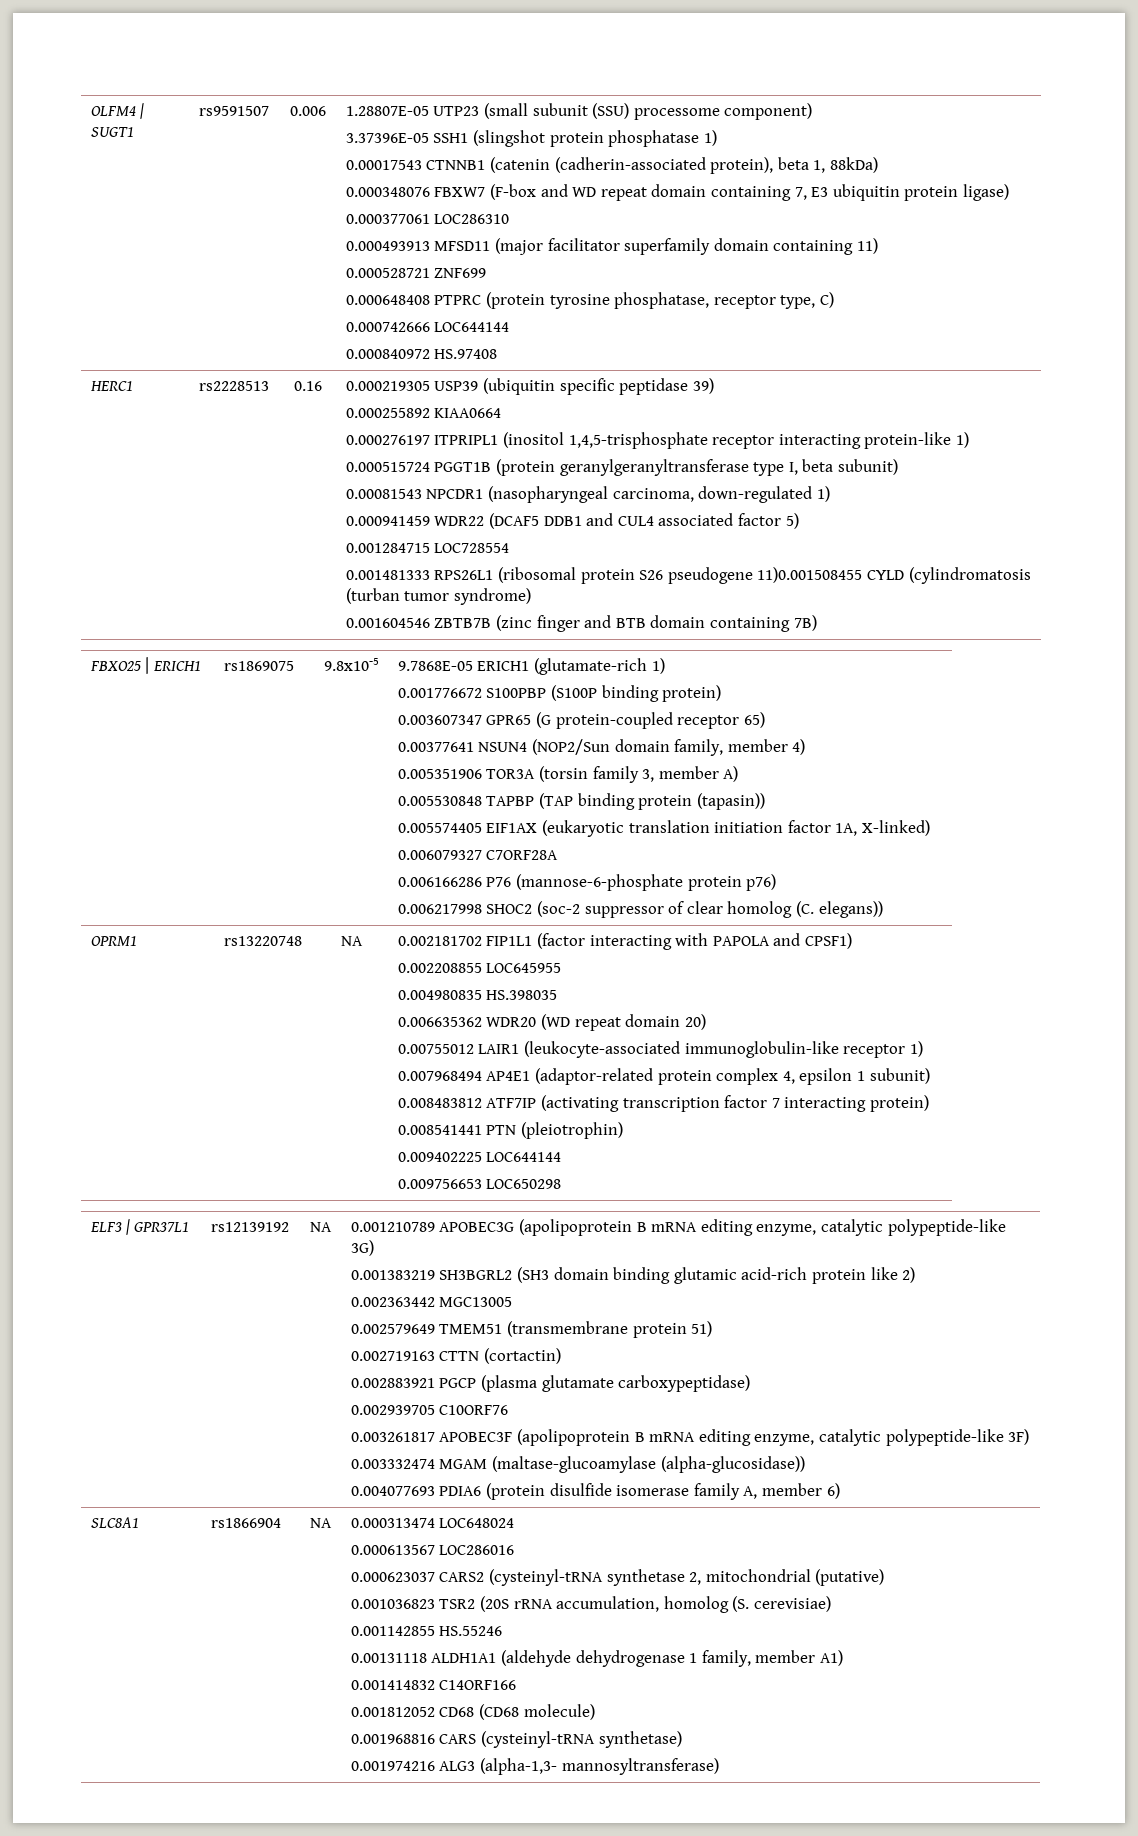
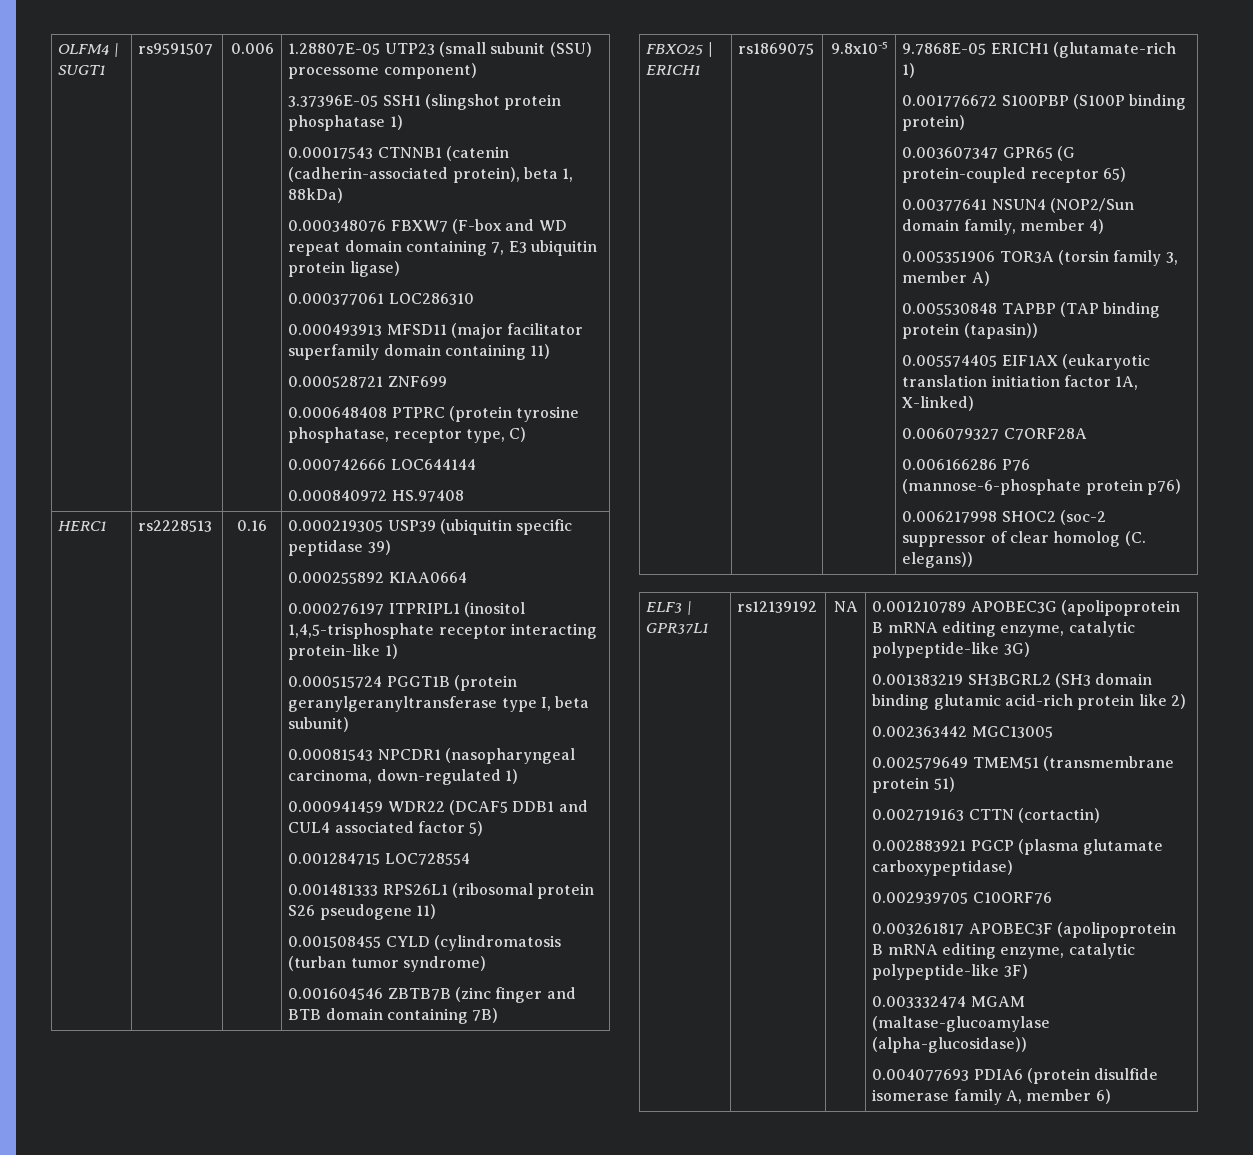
[757,567,863,583] 11)0.001508455 -> [416,904,437,919] [288,936,382,948] 11) // 0.001508455
[90,936,137,946] [223,936,302,946] [340,936,363,946] [397,933,852,950] [397,963,562,973] [397,990,558,1000] [397,1014,706,1031] [397,1041,923,1058] [397,1068,930,1085] [397,1095,929,1112] [397,1122,623,1139] [397,1152,562,1162] [397,1179,562,1189] // OPRM1 | rs13220748 | NA | 0.002181702 FIP1L1 (factor interacting with PAPOLA and CPSF1) // 0.002208855 LOC645955 // 0.004980835 HS.398035 // 0.006635362 WDR20 (WD repeat domain 20) // 0.00755012 LAIR1 (leukocyte-associated immunoglobulin-like receptor 1) // 0.007968494 AP4E1 (adaptor-related protein complex 4, epsilon 1 subunit) // 0.008483812 ATF7IP (activating transcription factor 7 interacting protein) // 0.008541441 PTN (pleiotrophin) // 0.009402225 LOC644144 // 0.009756653 LOC650298 -> (974, 560) none
[90,1517,139,1528] [210,1518,281,1528] [310,1518,332,1528] [350,1518,515,1528] [350,1545,515,1555] [350,1569,885,1586] [350,1596,831,1613] [350,1626,503,1636] [350,1650,843,1667] [350,1680,517,1690] [350,1704,595,1720] [350,1731,682,1748] [350,1758,719,1775] // SLC8A1 | rs1866904 | NA | 0.000313474 LOC648024 // 0.000613567 LOC286016 // 0.000623037 CARS2 (cysteinyl-tRNA synthetase 2, mitochondrial (putative) // 0.001036823 TSR2 (20S rRNA accumulation, homolog (S. cerevisiae) // 0.001142855 HS.55246 // 0.00131118 ALDH1A1 (aldehyde dehydrogenase 1 family, member A1) // 0.001414832 C14ORF166 // 0.001812052 CD68 (CD68 molecule) // 0.001968816 CARS (cysteinyl-tRNA synthetase) // 0.001974216 ALG3 (alpha-1,3- mannosyltransferase) -> (1111, 1096) none

